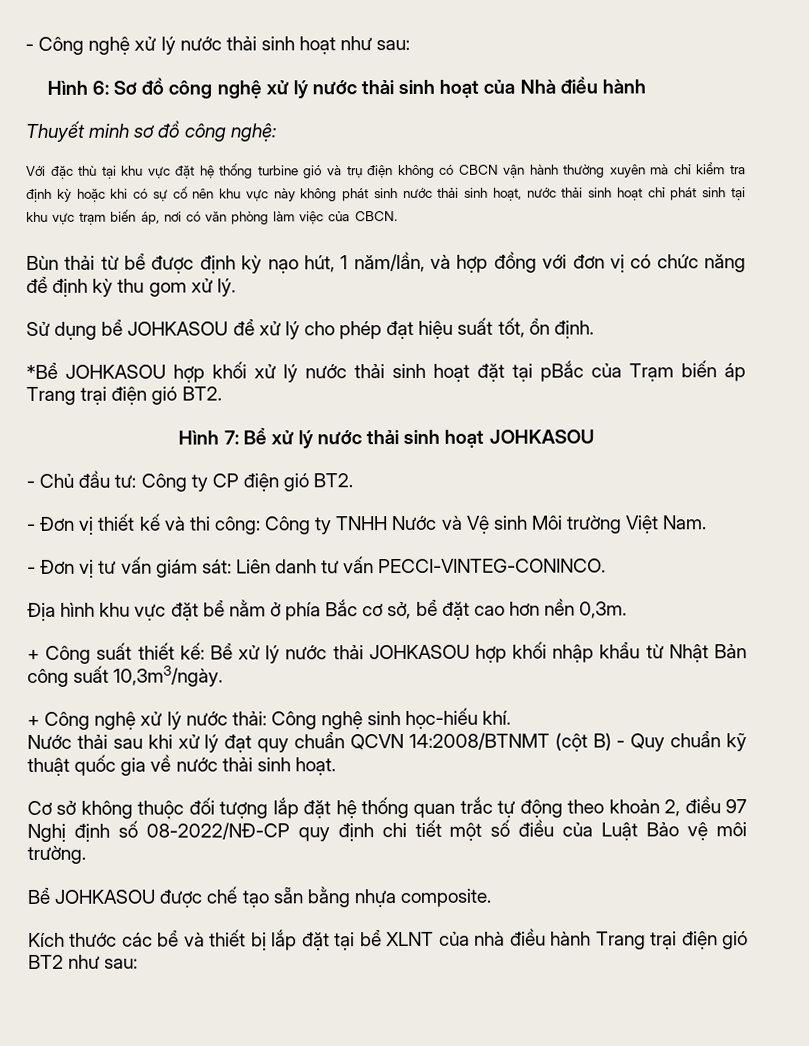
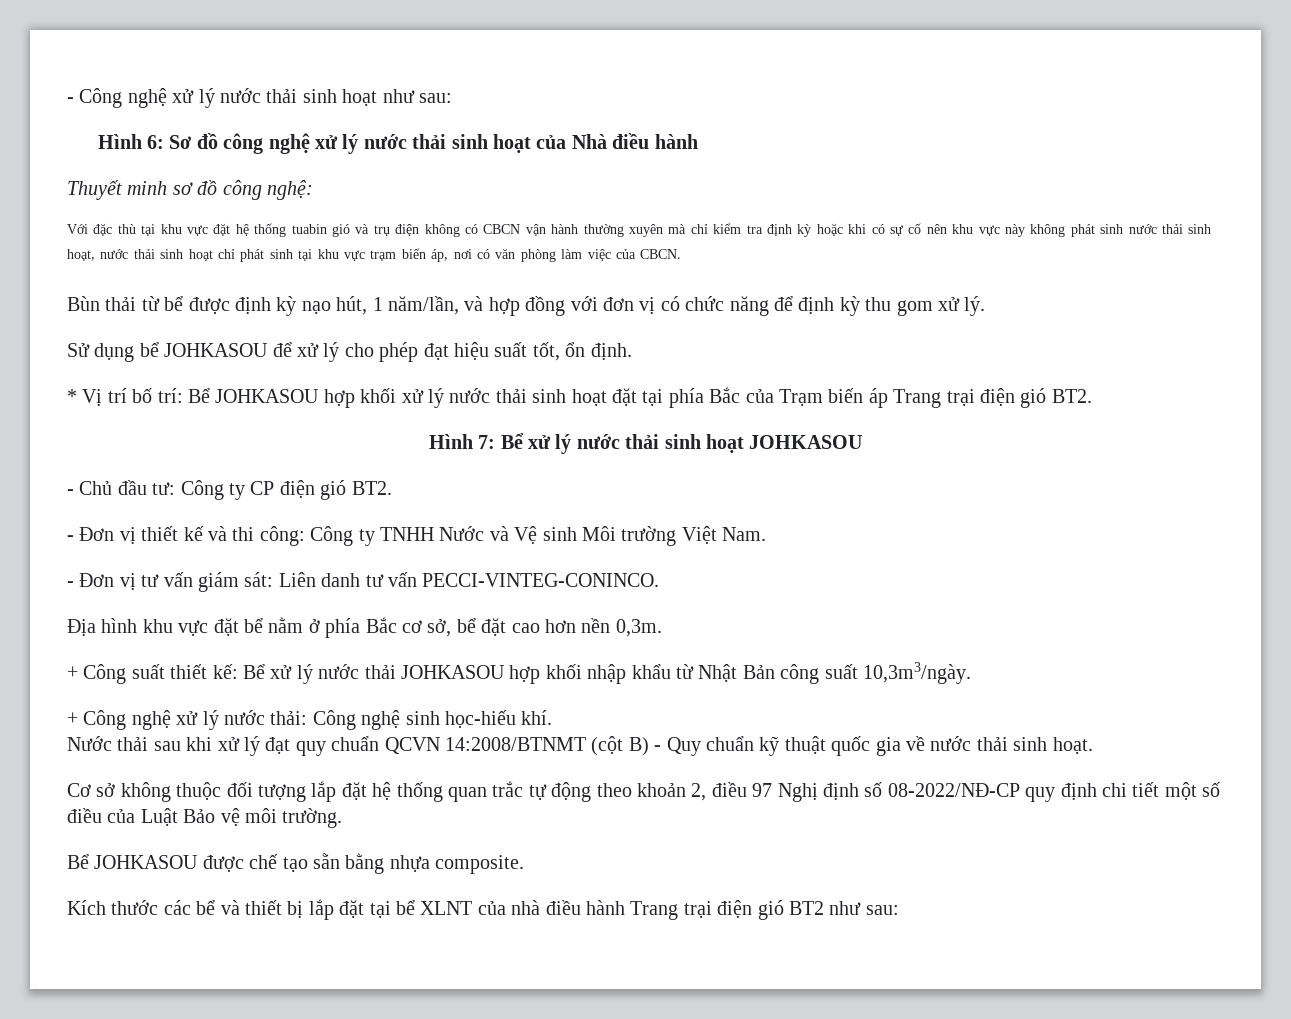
[257,165,299,176] turbine -> [291,224,327,234] tuabin
[26,361,58,379] *Bể -> [67,388,210,406] * Vị trí bố trí: Bể
[540,360,584,382] pBắc -> [668,387,741,408] phía Bắc

